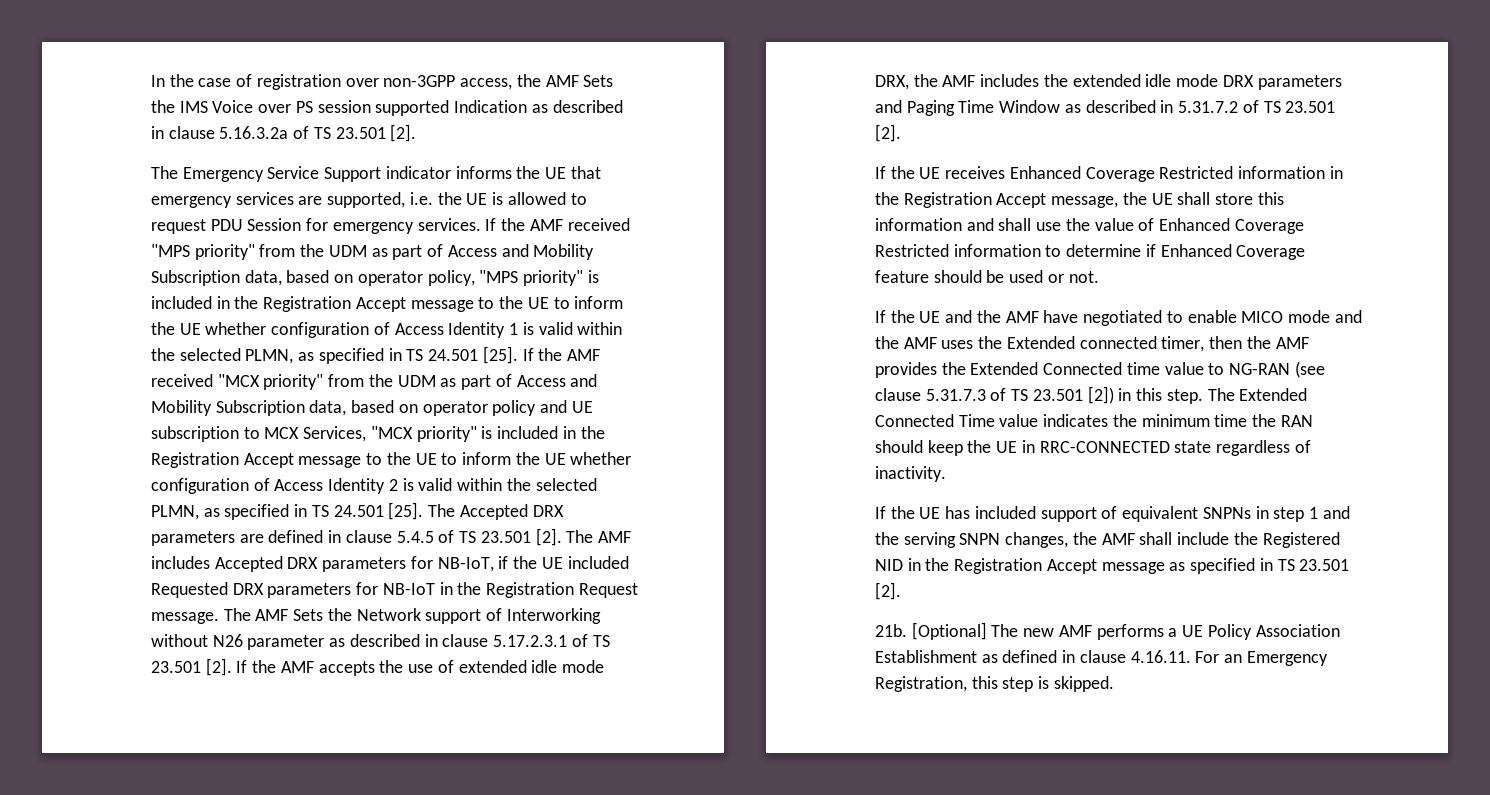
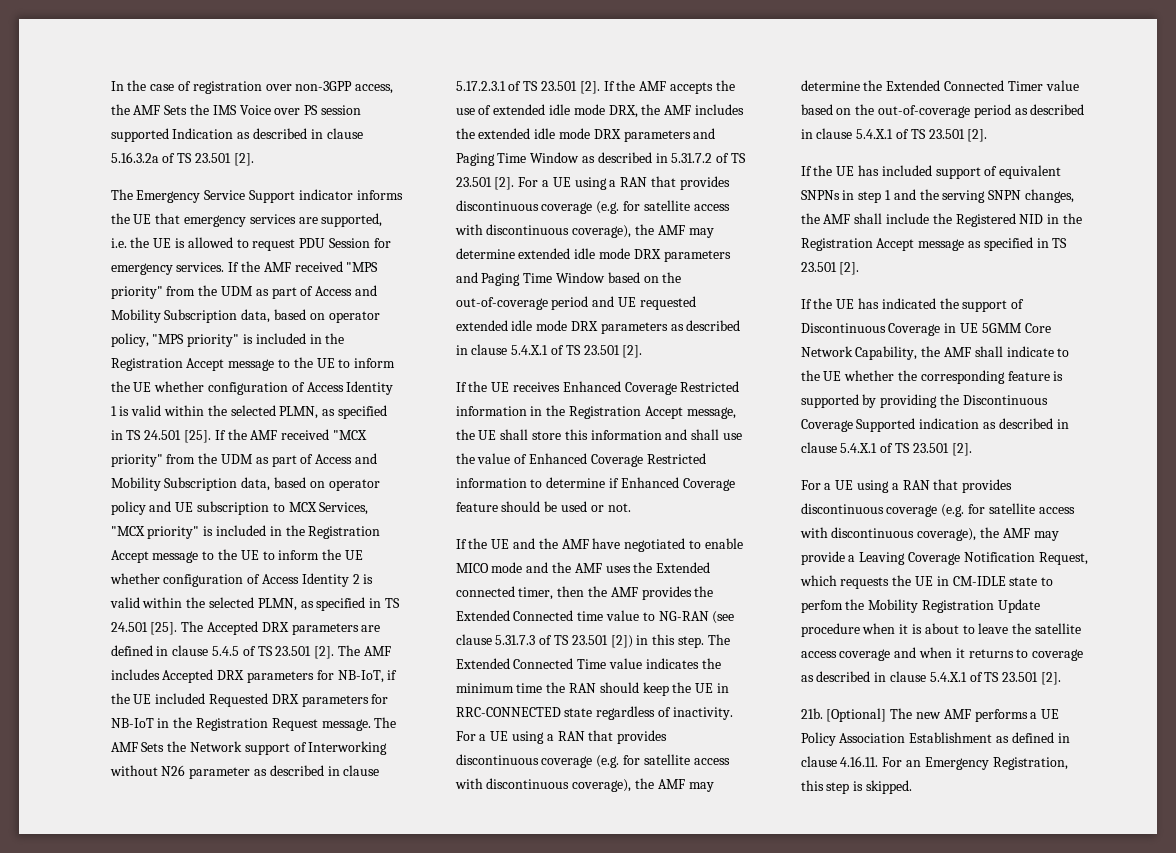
(902, 133) none -> [518,176,730,190] [455,200,730,214] [454,224,714,238] [455,248,731,262] [455,272,682,286] [455,296,696,310] [455,320,741,334] [455,344,643,358] For a UE using a RAN that provides discontinuous coverage (e.g. for satellite access with discontinuous coverage), the AMF may determine extended idle mode DRX parameters and Paging Time Window based on the out-of-coverage period and UE requested extended idle mode DRX parameters as described in clause 5.4.X.1 of TS 23.501 [2].
(947, 474) none -> [455,730,668,744] [455,754,730,768] [454,778,714,792] [800,80,1079,91] [800,104,1085,118] [800,128,988,142] For a UE using a RAN that provides discontinuous coverage (e.g. for satellite access with discontinuous coverage), the AMF may determine the Extended Connected Timer value based on the out-of-coverage period as described in clause 5.4.X.1 of TS 23.501 [2].
(902, 591) none -> [800,298,1025,312] [800,323,1051,336] [800,346,1070,360] [800,370,1064,384] [800,394,1048,408] [800,418,1069,432] [800,442,972,456] [800,479,1013,493] [800,503,1075,517] [799,527,1059,541] [800,551,1088,565] [799,575,1054,589] [800,599,1040,613] [800,623,1081,637] [800,647,1084,661] [800,671,1061,685] // If the UE has indicated the support of Discontinuous Coverage in UE 5GMM Core Network Capability, the AMF shall indicate to the UE whether the corresponding feature is supported by providing the Discontinuous Coverage Supported indication as described in clause 5.4.X.1 of TS 23.501 [2]. // For a UE using a RAN that provides discontinuous coverage (e.g. for satellite access with discontinuous coverage), the AMF may provide a Leaving Coverage Notification Request, which requests the UE in CM-IDLE state to perfom the Mobility Registration Update procedure when it is about to leave the satellite access coverage and when it returns to coverage as described in clause 5.4.X.1 of TS 23.501 [2].

